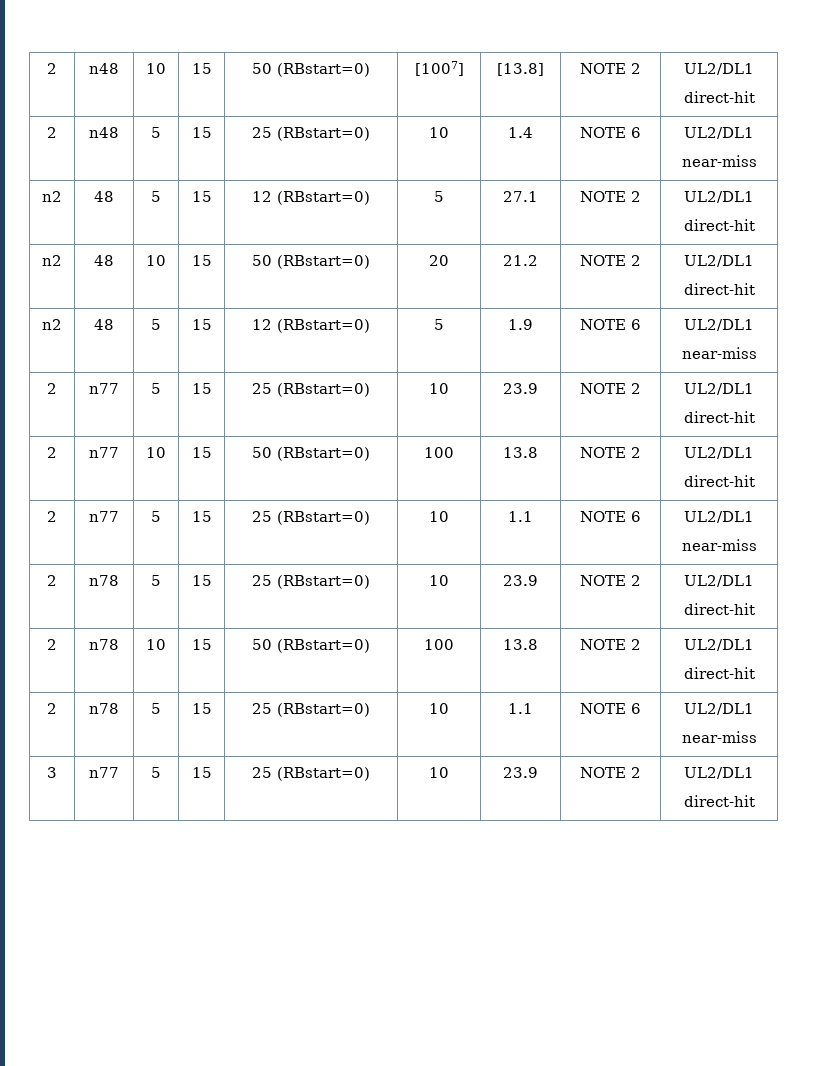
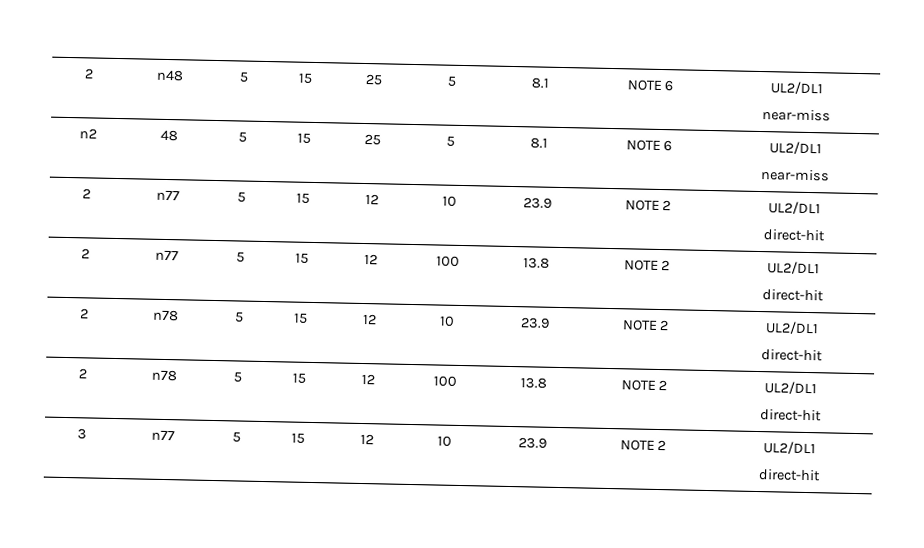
[47,63,57,74] [89,63,119,74] [146,63,166,74] [191,63,212,74] [252,63,370,77] [414,61,464,76] [497,63,544,76] [580,63,641,74] [684,63,754,75] [683,91,755,103] [47,127,57,138] [89,127,119,138] [151,127,161,138] [191,127,212,138] [252,127,370,141] [429,127,449,138] [508,127,533,138] 2 | n48 | 10 | 15 | 50 (RBstart=0) | [1007] | [13.8] | NOTE 2 | UL2/DL1 // direct-hit // 2 | n48 | 5 | 15 | 25 (RBstart=0) | 10 | 1.4 -> [84,68,94,79] [156,69,184,82] [238,71,249,83] [298,72,313,84] [365,74,383,86] [446,75,457,87] [530,77,549,89] 2 | n48 | 5 | 15 | 25 | 5 | 8.1
[252,191,370,205] [434,191,444,202] [503,191,538,202] [580,191,641,202] [684,191,754,203] [683,219,755,231] [42,255,62,266] [94,255,114,266] [146,255,166,266] [191,255,212,266] [252,255,370,269] [429,255,449,266] [503,255,538,266] [580,255,641,266] [684,255,754,267] [683,283,755,295] [42,319,62,330] [94,319,114,330] [151,319,161,330] [191,319,212,330] [252,319,370,333] [434,319,444,330] [508,319,533,330] 12 (RBstart=0) | 5 | 27.1 | NOTE 2 | UL2/DL1 // direct-hit // n2 | 48 | 10 | 15 | 50 (RBstart=0) | 20 | 21.2 | NOTE 2 | UL2/DL1 // direct-hit // n2 | 48 | 5 | 15 | 12 (RBstart=0) | 5 | 1.9 -> [364,134,381,146] [445,135,455,147] [529,137,548,149] 25 | 5 | 8.1
[252,383,370,397] 25 (RBstart=0) -> [364,194,379,205] 12
[146,447,166,458] [191,447,212,458] [252,447,370,461] [424,447,454,458] [503,447,538,458] [580,447,641,458] [684,447,754,459] [683,475,755,487] [47,511,57,522] [89,511,119,522] [151,511,161,522] [191,511,212,522] [252,511,370,525] [429,511,449,522] [508,511,533,522] [580,511,641,522] [684,511,754,523] [681,539,757,551] [47,575,57,586] [89,575,119,586] [151,575,161,586] [191,575,212,586] [252,575,370,589] [429,575,449,586] [503,575,538,586] [580,575,641,586] [684,575,754,587] [683,603,755,615] [47,639,57,650] [89,639,119,650] [146,639,166,650] [191,639,212,650] [252,639,370,653] 10 | 15 | 50 (RBstart=0) | 100 | 13.8 | NOTE 2 | UL2/DL1 // direct-hit // 2 | n77 | 5 | 15 | 25 (RBstart=0) | 10 | 1.1 | NOTE 6 | UL2/DL1 // near-miss // 2 | n78 | 5 | 15 | 25 (RBstart=0) | 10 | 23.9 | NOTE 2 | UL2/DL1 // direct-hit // 2 | n78 | 10 | 15 | 50 (RBstart=0) -> [235,251,245,263] [295,252,309,264] [363,253,378,265] 5 | 15 | 12
[252,703,370,717] [429,703,449,714] [508,703,533,714] [580,703,641,714] [684,703,754,715] [681,731,757,743] [47,767,57,778] [89,767,119,778] [151,767,161,778] [191,767,212,778] [252,767,370,781] [429,767,449,778] [503,767,538,778] [580,767,641,778] [684,767,754,779] [683,795,755,807] 25 (RBstart=0) | 10 | 1.1 | NOTE 6 | UL2/DL1 // near-miss // 3 | n77 | 5 | 15 | 25 (RBstart=0) | 10 | 23.9 | NOTE 2 | UL2/DL1 // direct-hit -> [361,313,377,325] [438,315,455,327] [520,317,550,329] [621,319,670,331] [765,321,819,336] [761,349,823,362] [78,368,88,379] [150,369,177,382] [232,371,242,383] [292,372,306,384] [360,373,375,385] [433,375,457,387] [520,377,547,389] [620,379,668,391] [764,381,817,396] [760,409,822,422] [76,428,87,440] [150,429,175,441] [231,431,241,443] [291,432,305,444] [359,433,374,445] [436,435,452,447] [518,437,547,449] [619,439,667,451] [763,441,816,456] [758,469,821,482] 12 | 10 | 23.9 | NOTE 2 | UL2/DL1 // direct-hit // 2 | n78 | 5 | 15 | 12 | 100 | 13.8 | NOTE 2 | UL2/DL1 // direct-hit // 3 | n77 | 5 | 15 | 12 | 10 | 23.9 | NOTE 2 | UL2/DL1 // direct-hit

